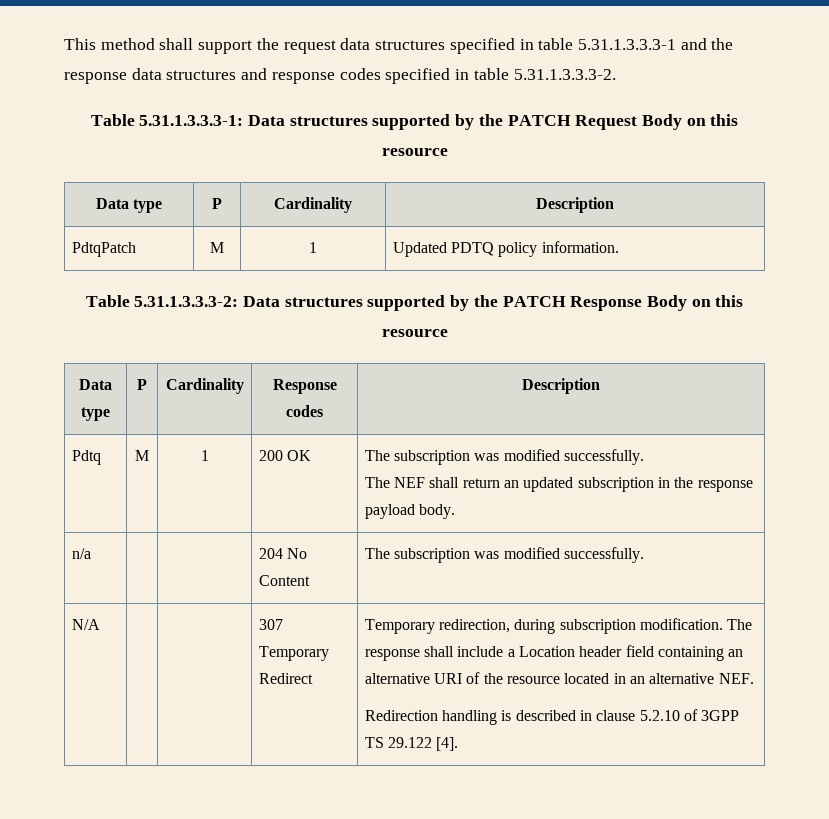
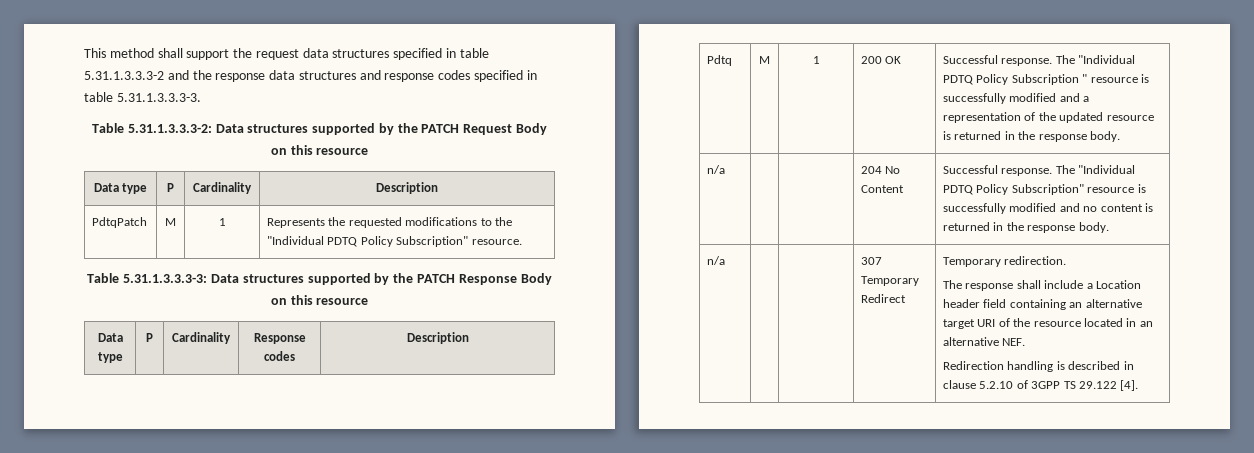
[577,39,676,50] 5.31.1.3.3.3-1 -> [84,71,164,80] 5.31.1.3.3.3-2
[513,69,616,80] [90,114,244,126] 5.31.1.3.3.3-2. // Table 5.31.1.3.3.3-1: -> [116,93,201,102] [91,123,212,133] 5.31.1.3.3.3-3. // Table 5.31.1.3.3.3-2:
[392,241,619,257] [85,295,239,307] Updated PDTQ policy information. // Table 5.31.1.3.3.3-2: -> [267,217,512,228] [267,236,522,247] [87,273,208,283] Represents the requested modifications to the "Individual PDTQ Policy Subscription" resource. // Table 5.31.1.3.3.3-3:
[364,449,645,465] [364,477,753,492] [364,504,415,519] The subscription was modified successfully. // The NEF shall return an updated subscription in the response payload -> [943,55,1136,66] [943,74,1149,85] [943,93,1090,104] [943,112,1154,123] [943,131,1087,142] Successful response. The "Individual PDTQ Policy Subscription " resource is successfully modified and a representation of the updated resource is returned in the response
[364,547,645,563] [71,619,100,630] The subscription was modified successfully. // N/A -> [943,165,1136,176] [943,184,1146,195] [943,203,1153,214] [943,222,1109,233] [707,256,726,265] Successful response. The "Individual PDTQ Policy Subscription" resource is successfully modified and no content is returned in the response body. // n/a
[439,618,724,634] redirection, during subscription modification. -> [1004,256,1067,265] redirection. //
(430, 678) none -> [943,319,976,329] target

